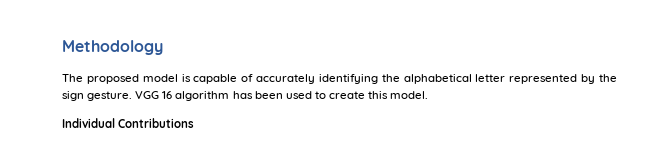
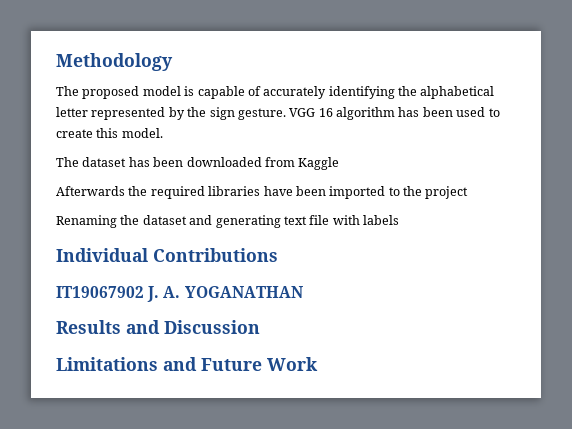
[62,118,195,128] Individual Contributions -> [56,157,340,170] [56,186,469,199] [56,215,399,228] [56,248,278,262] [56,286,303,302] [56,320,260,334] [56,357,318,371] The dataset has been downloaded from Kaggle // Afterwards the required libraries have been imported to the project // Renaming the dataset and generating text file with labels // Individual Contributions // IT19067902 J. A. YOGANATHAN // Results and Discussion // Limitations and Future Work

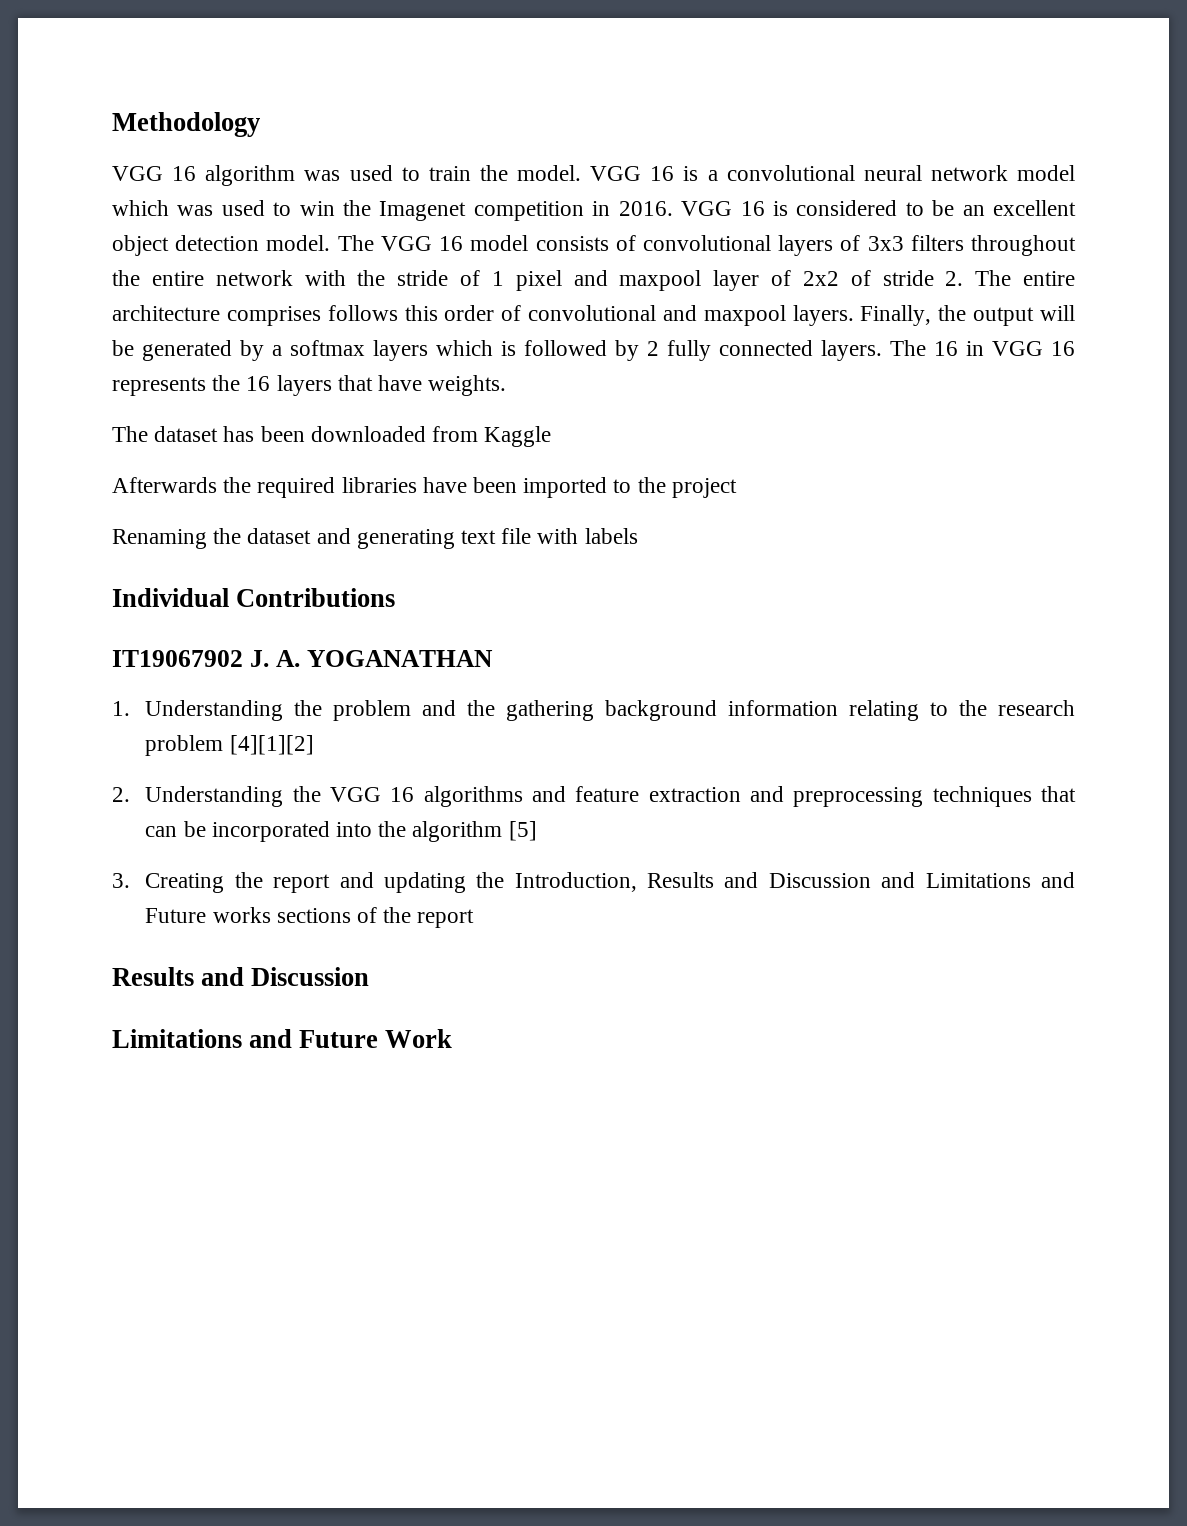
[56,86,495,99] [56,107,500,120] [56,128,163,138] The proposed model is capable of accurately identifying the alphabetical letter represented by the sign gesture. VGG 16 algorithm has been used to create this model. -> [112,165,1075,186] [112,200,1076,221] [112,235,1076,256] [112,270,1076,291] [112,305,1075,326] [112,340,1075,361] [112,375,507,396] VGG 16 algorithm was used to train the model. VGG 16 is a convolutional neural network model which was used to win the Imagenet competition in 2016. VGG 16 is considered to be an excellent object detection model. The VGG 16 model consists of convolutional layers of 3x3 filters throughout the entire network with the stride of 1 pixel and maxpool layer of 2x2 of stride 2. The entire architecture comprises follows this order of convolutional and maxpool layers. Finally, the output will be generated by a softmax layers which is followed by 2 fully connected layers. The 16 in VGG 16 represents the 16 layers that have weights.
(303, 292) none -> [112,700,1075,721] [145,735,314,756] [112,786,1076,807] [145,821,537,842] [112,872,1075,893] [145,907,475,928] // 1. Understanding the problem and the gathering background information relating to the research problem [4][1][2] // 2. Understanding the VGG 16 algorithms and feature extraction and preprocessing techniques that can be incorporated into the algorithm [5] // 3. Creating the report and updating the Introduction, Results and Discussion and Limitations and Future works sections of the report

